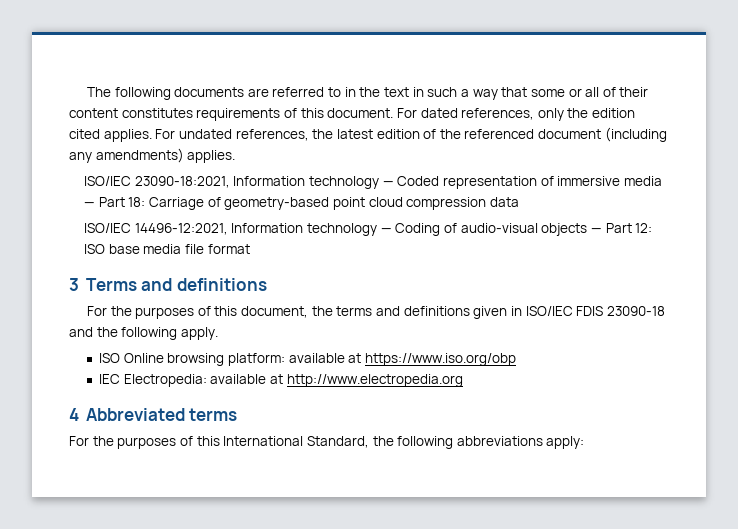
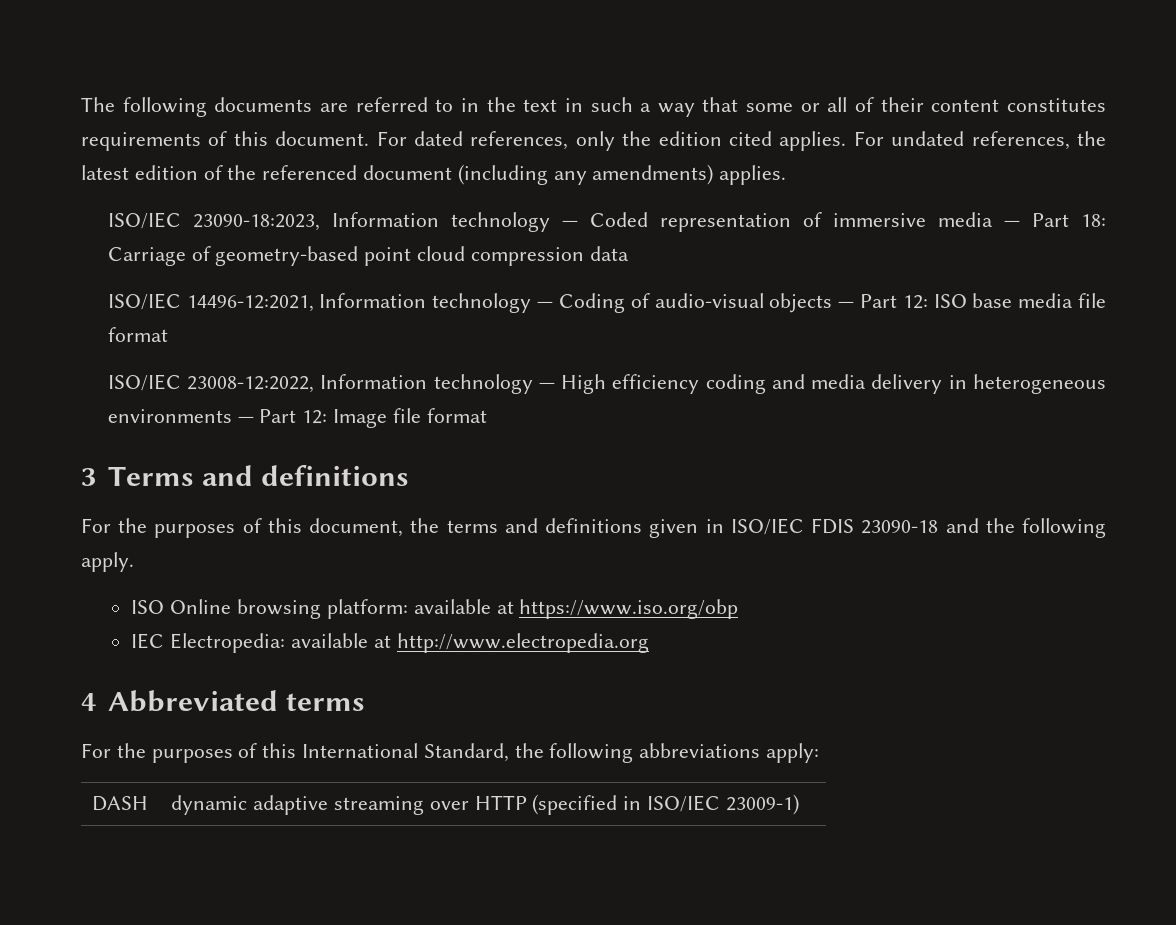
[134,176,230,188] 23090-18:2021, -> [192,214,320,231] 23090-18:2023,
(250, 249) none -> [107,374,1106,394] [107,408,487,428] // ISO/IEC 23008-12:2022, Information technology — High efficiency coding and media delivery in heterogeneous environments — Part 12: Image file format
(585, 442) none -> [92,796,149,811] [171,794,799,815] // DASH | dynamic adaptive streaming over HTTP (specified in ISO/IEC 23009-1)

